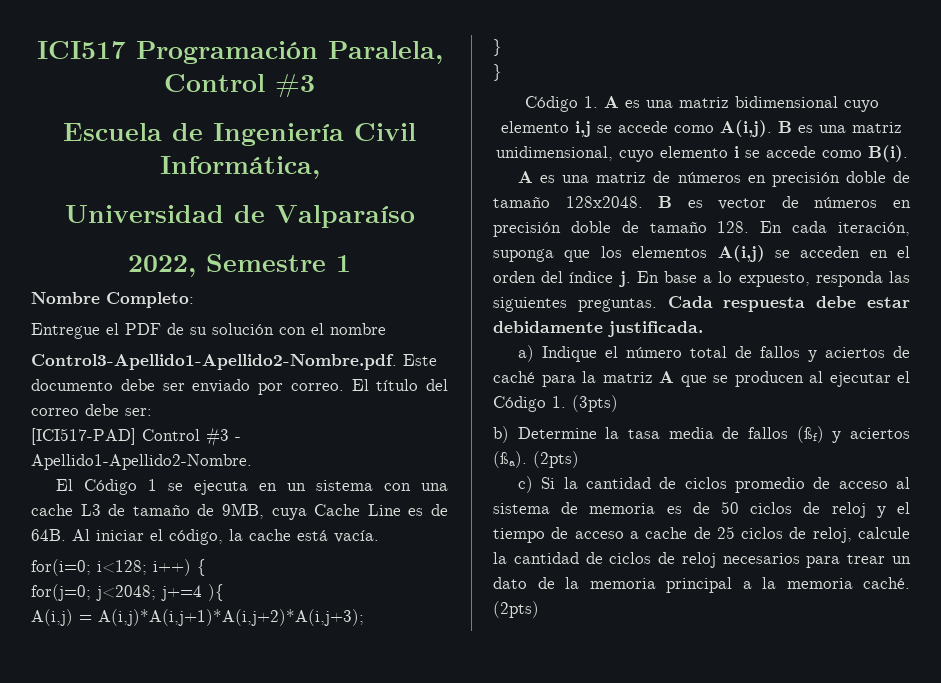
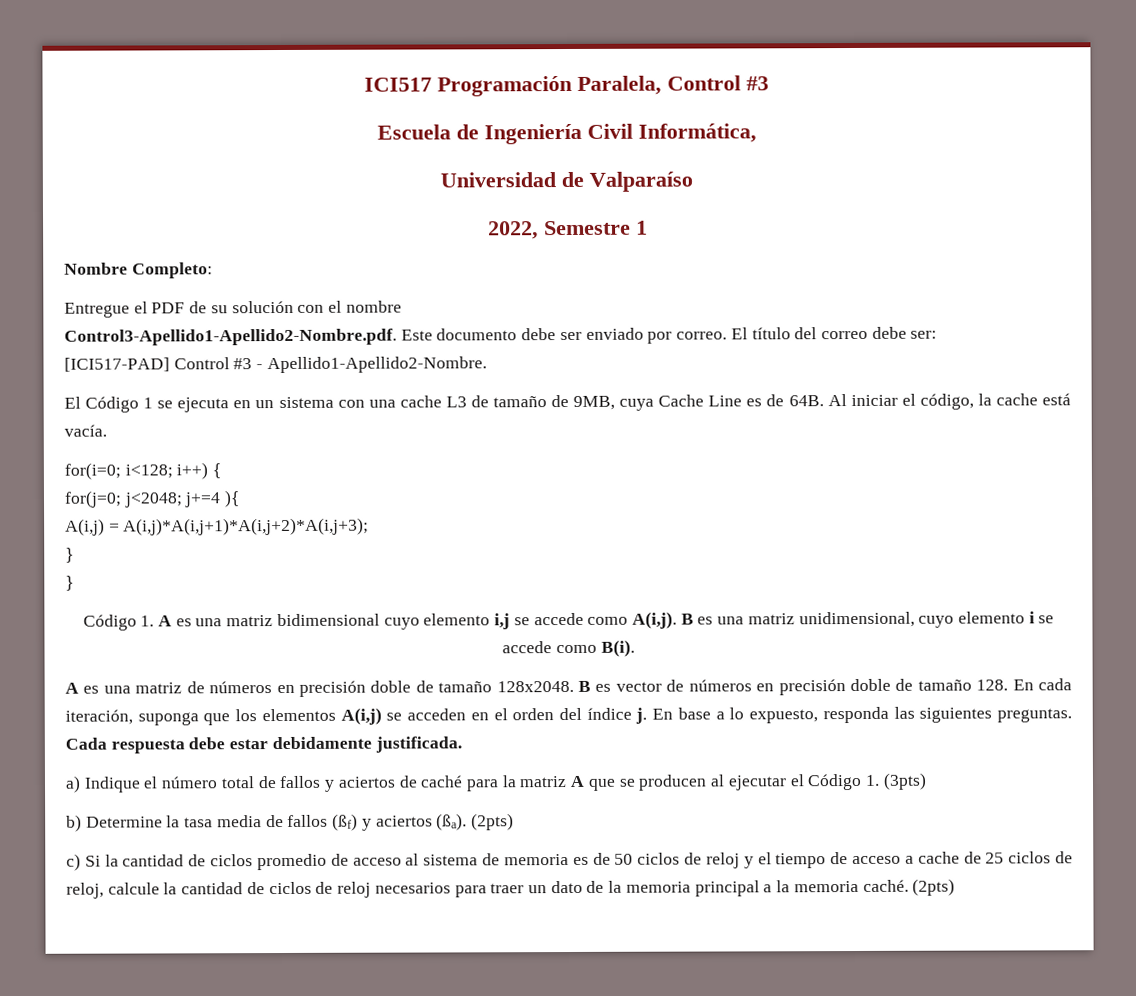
[847,554,886,564] trear -> [490,883,525,894] traer

